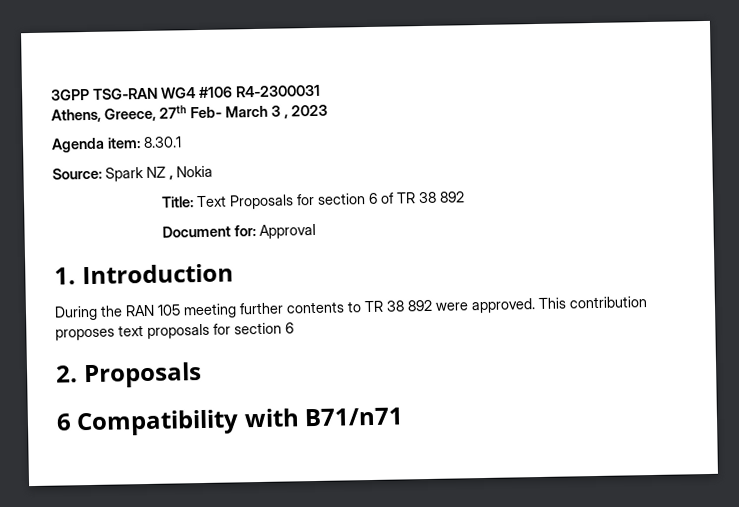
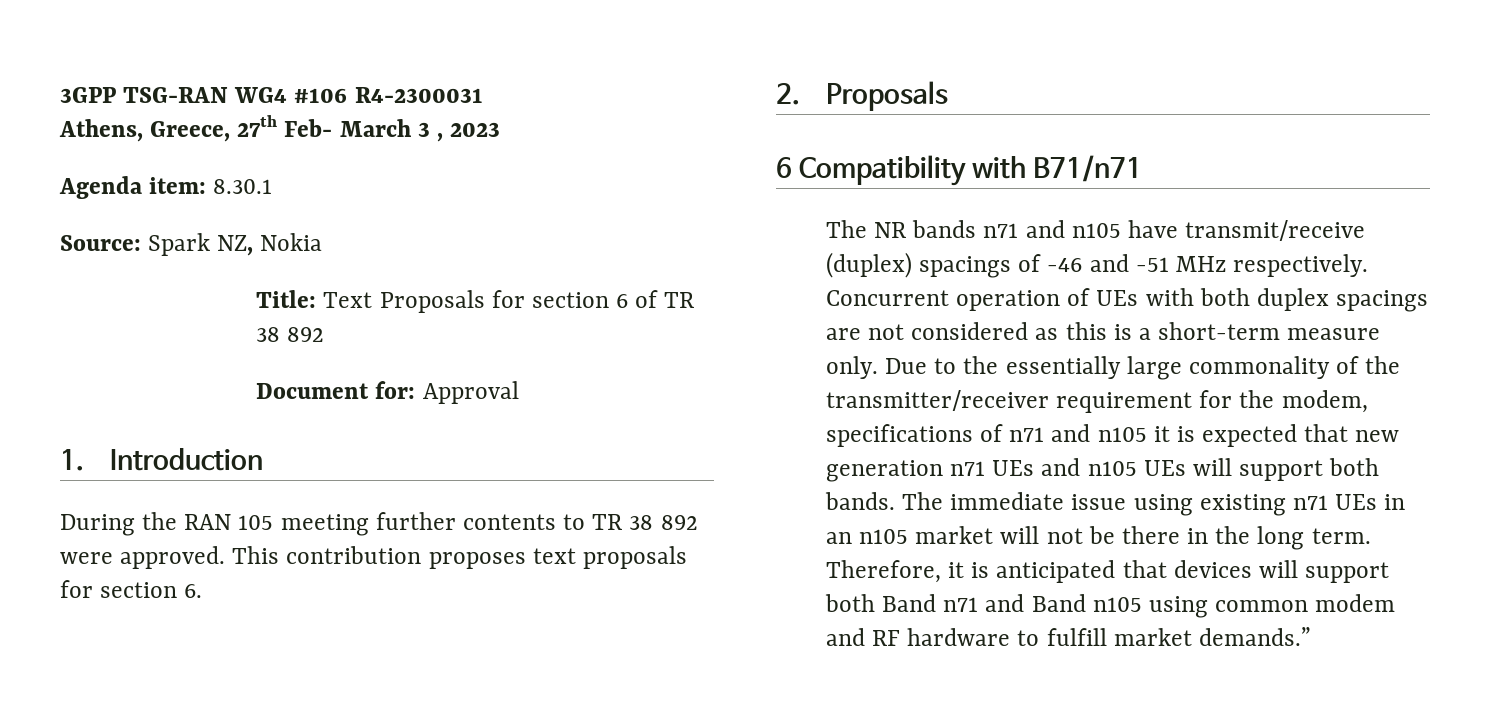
[146,166,173,180] NZ , -> [217,235,254,256] NZ,
[285,322,294,334] 6 -> [184,584,203,598] 6.
(405, 417) none -> [826,220,1366,241] [826,252,1369,278] [826,288,1429,312] [826,322,1381,340] [826,356,1401,380] [826,390,1368,413] [826,424,1400,447] [826,458,1380,482] [825,492,1406,516] [826,526,1371,550] [826,560,1390,583] [825,594,1396,618] [826,627,1311,646] // The NR bands n71 and n105 have transmit/receive (duplex) spacings of -46 and -51 MHz respectively. Concurrent operation of UEs with both duplex spacings are not considered as this is a short-term measure only. Due to the essentially large commonality of the transmitter/receiver requirement for the modem, specifications of n71 and n105 it is expected that new generation n71 UEs and n105 UEs will support both bands. The immediate issue using existing n71 UEs in an n105 market will not be there in the long term. Therefore, it is anticipated that devices will support both Band n71 and Band n105 using common modem and RF hardware to fulfill market demands.”

